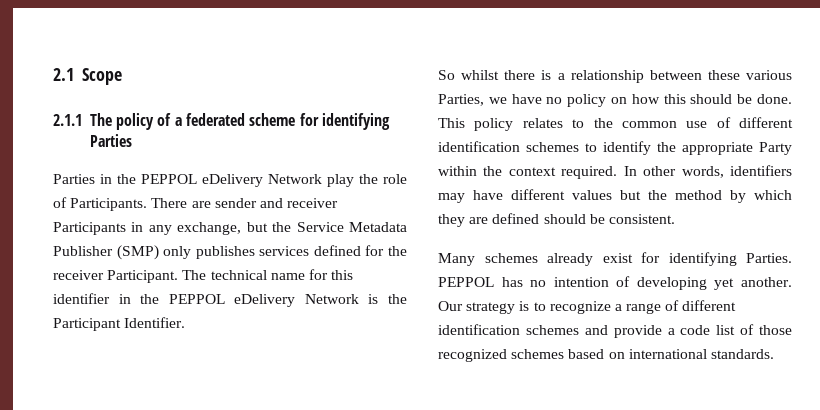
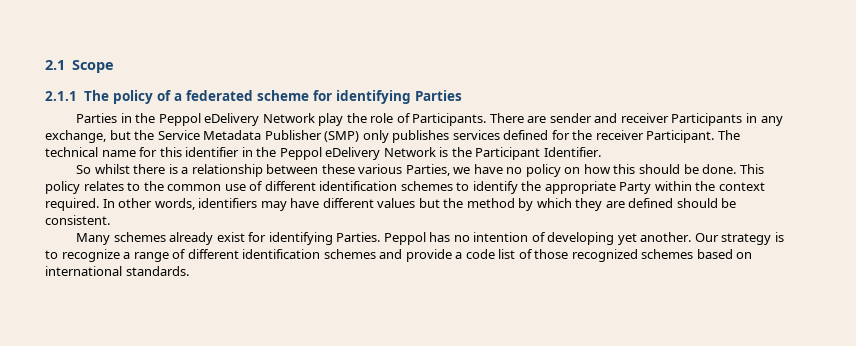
[141,174,197,184] PEPPOL -> [158,113,201,126] Peppol
[168,294,225,304] PEPPOL -> [279,147,322,160] Peppol
[438,277,494,287] PEPPOL -> [383,232,426,245] Peppol

